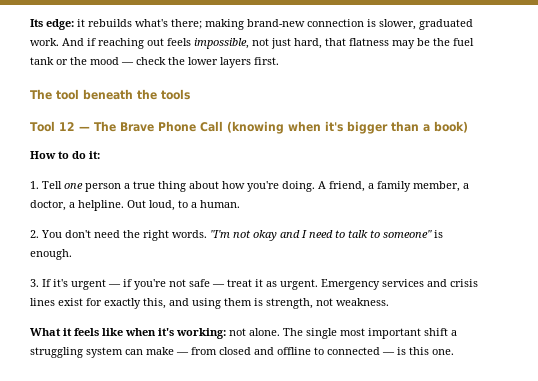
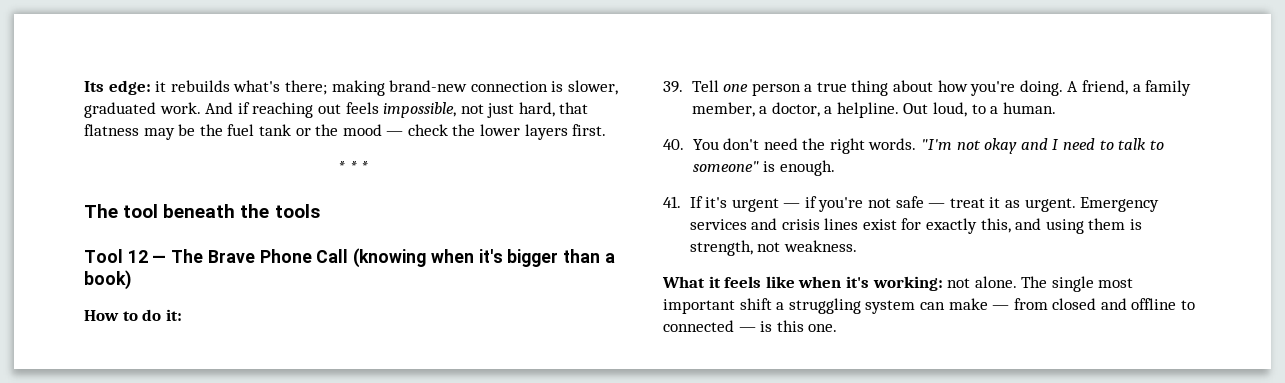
(279, 61) none -> [337,161,369,172] // * * *
[30,181,39,189] 1. -> [663,81,683,93] 39.
[30,230,39,238] 2. -> [663,139,684,150] 40.
[30,279,39,287] 3. -> [663,196,681,208] 41.

